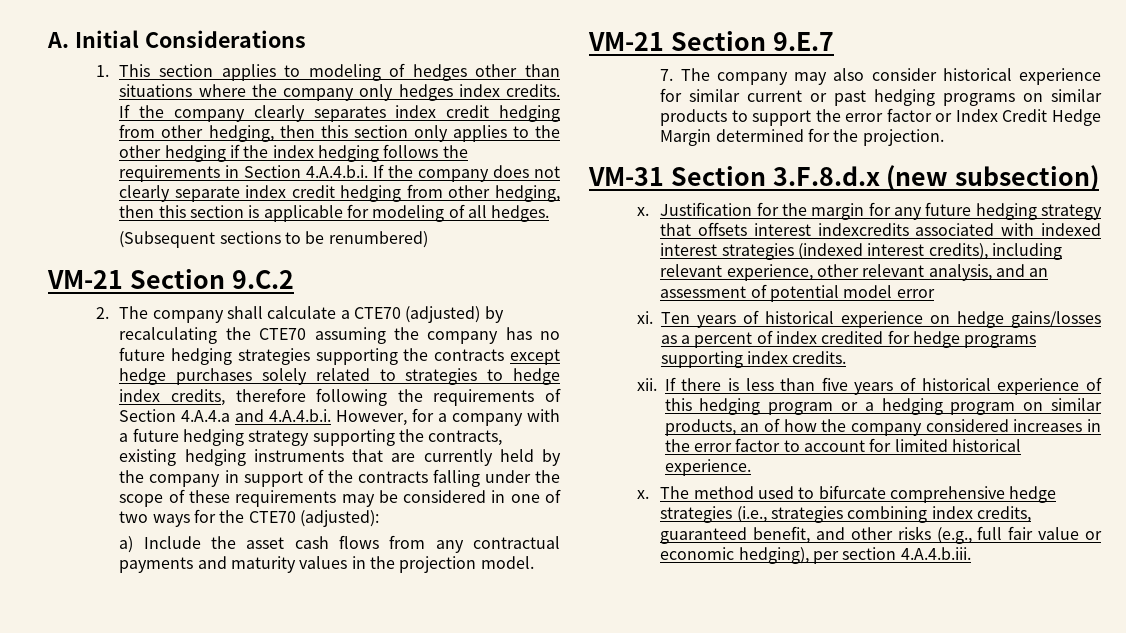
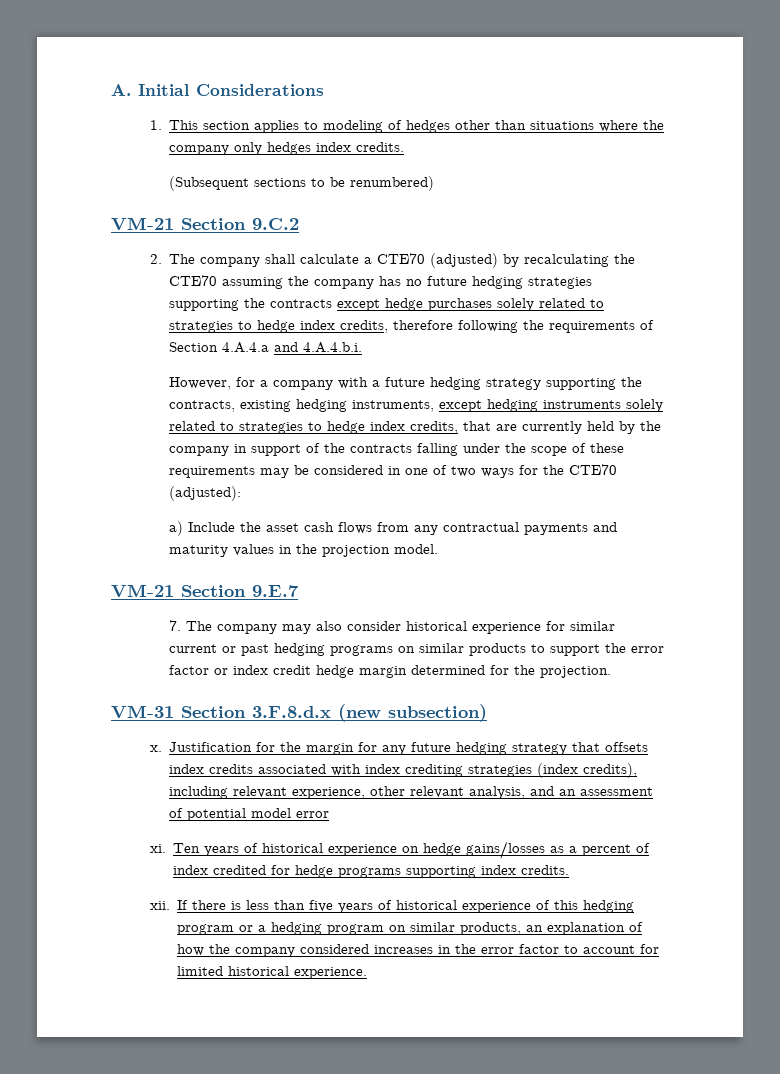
[119,104,560,122] [119,124,561,142] [119,144,468,162] [119,164,560,182] [119,184,560,202] [119,204,550,222] If the company clearly separates index credit hedging from other hedging, then this section only applies to the other hedging if the index hedging follows the requirements in Section 4.A.4.b.i. If the company does not clearly separate index credit hedging from other hedging, then this section is applicable for modeling of all hedges. -> (405, 147) none
(332, 415) none -> (363, 347) //
[253,449,344,462] instruments -> [351,399,663,412] [168,421,458,434] instruments, except hedging instruments solely related to strategies to hedge index credits,
[955,109,1101,126] [660,129,712,146] Index Credit Hedge Margin -> [232,665,407,678] index credit hedge margin
[753,223,1101,236] [660,243,925,260] interest indexcredits associated with indexed interest strategies (indexed interest -> [169,763,579,778] index credits associated with index crediting strategies (index
(760, 427) none -> [547,922,626,935] explanation
[636,485,1057,503] [660,506,1031,523] [660,526,1102,544] [660,547,971,564] // x. The method used to bifurcate comprehensive hedge strategies (i.e., strategies combining index credits, guaranteed benefit, and other risks (e.g., full fair value or economic hedging), per section 4.A.4.b.iii. -> (368, 973) none

